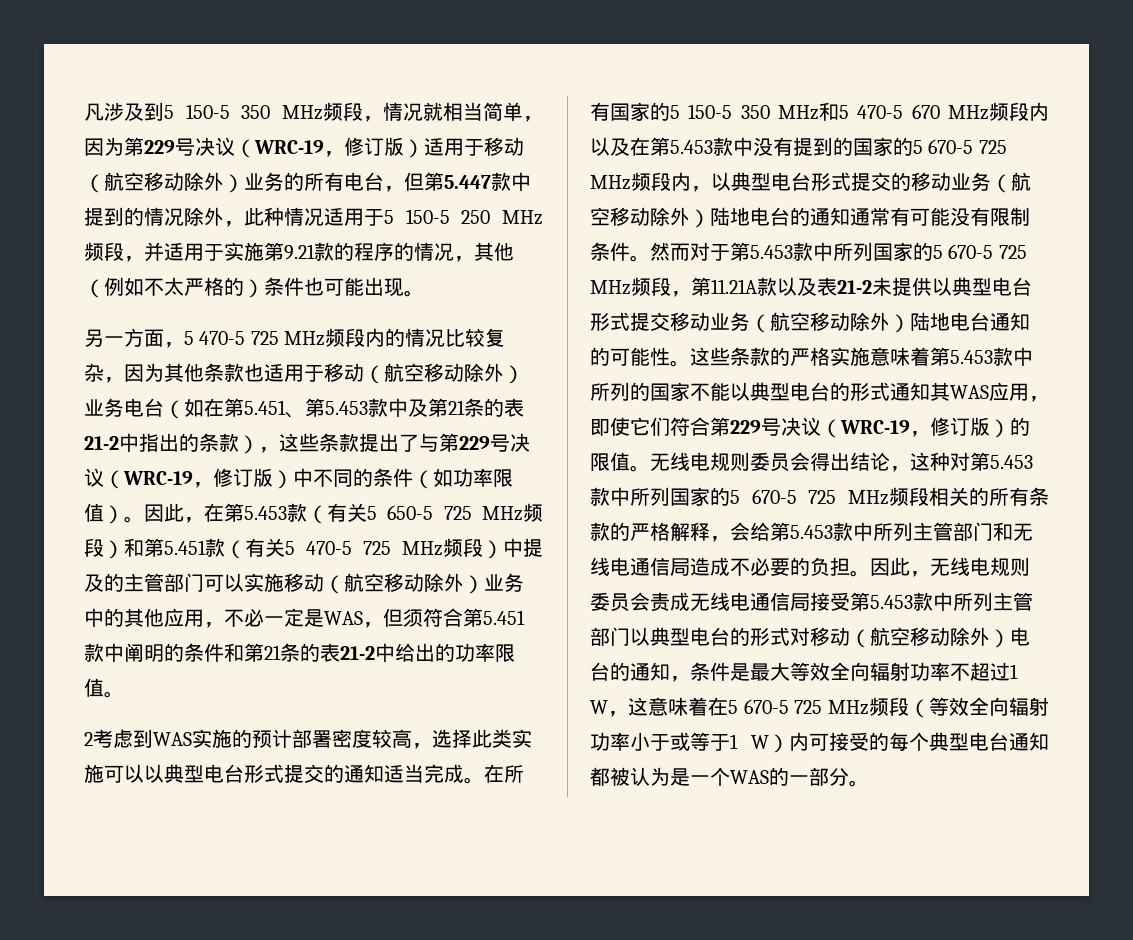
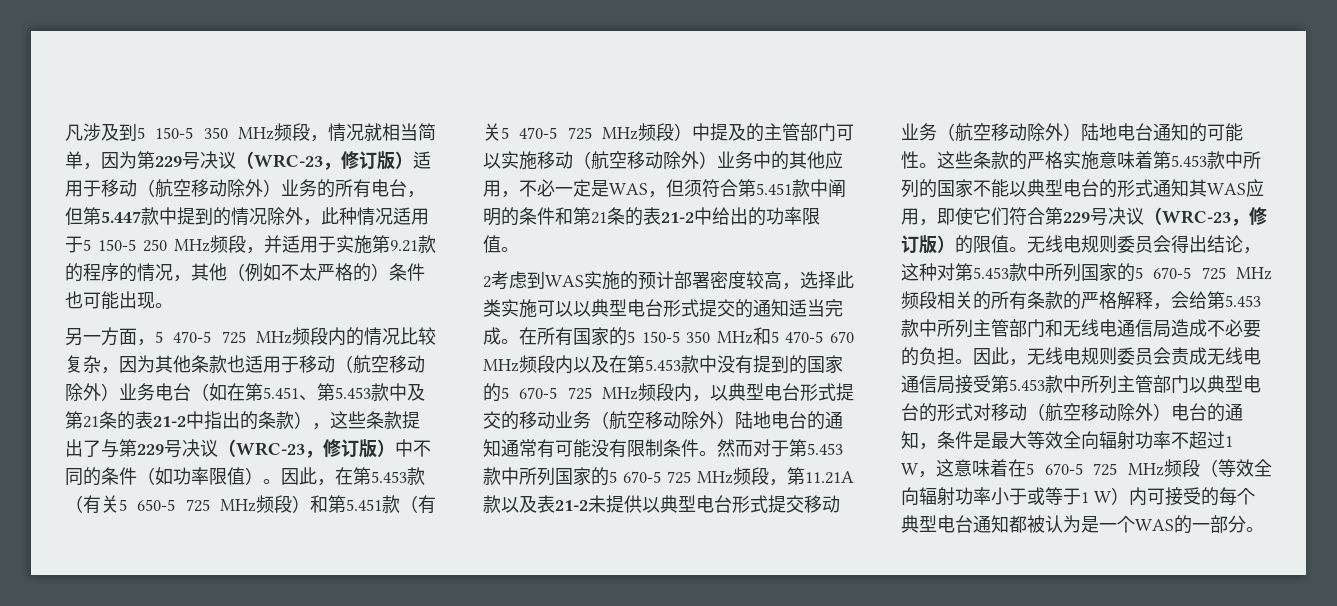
[254,140,324,154] WRC-19 -> [254,154,323,168] WRC-23
[123,471,193,485] WRC-19 -> [236,442,305,456] WRC-23
[840,420,910,434] WRC-19 -> [1162,210,1231,224] WRC-23

